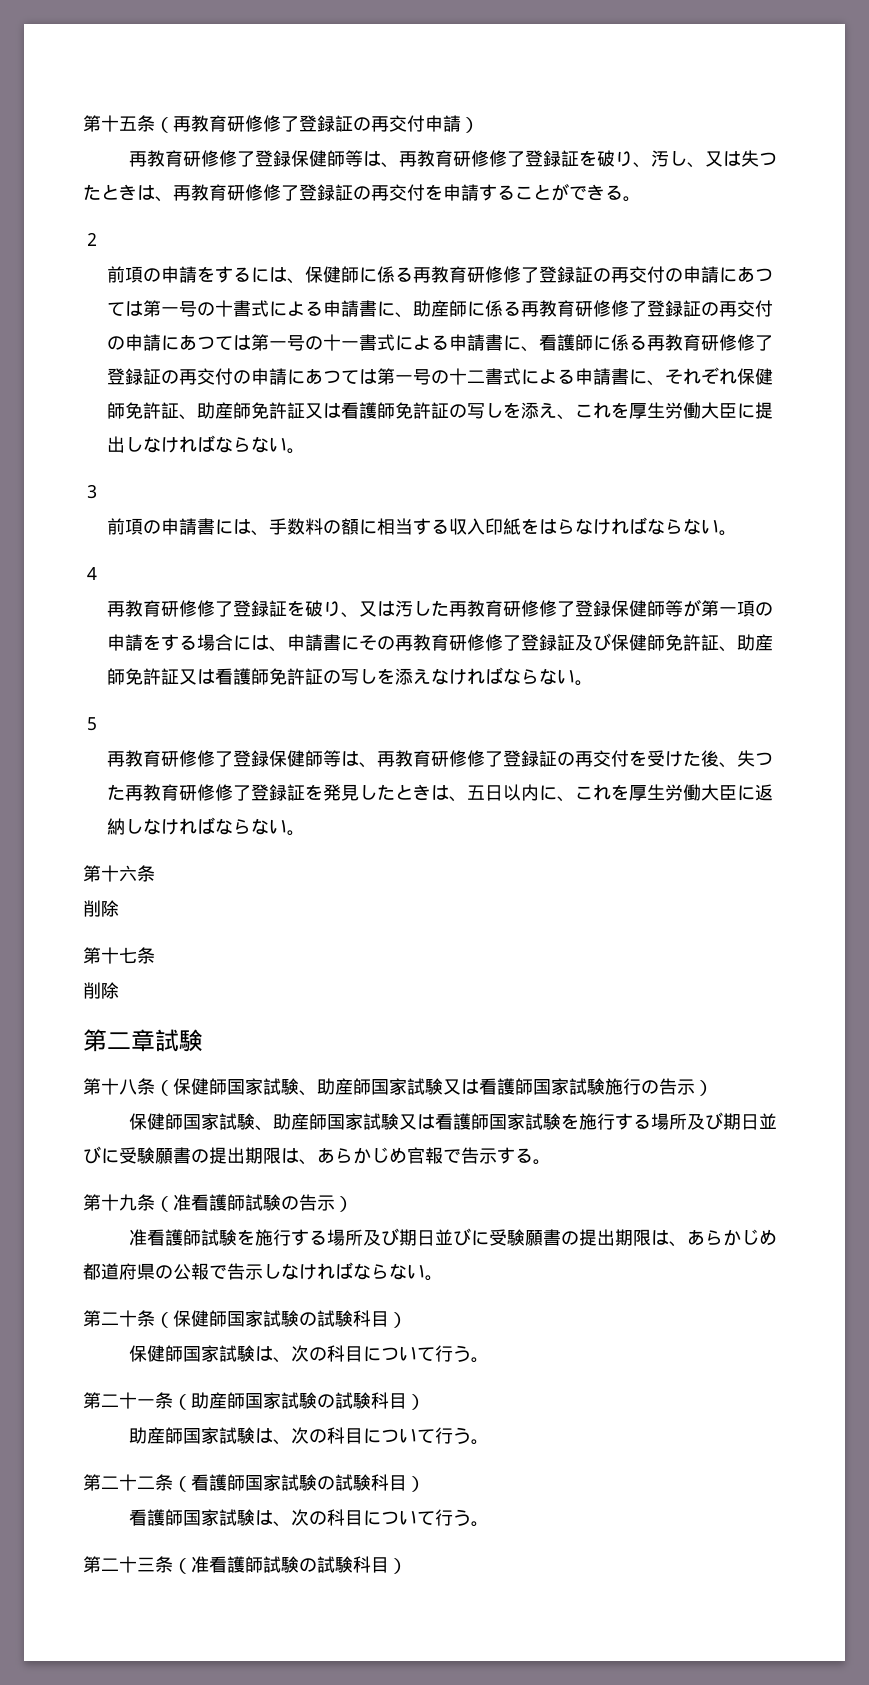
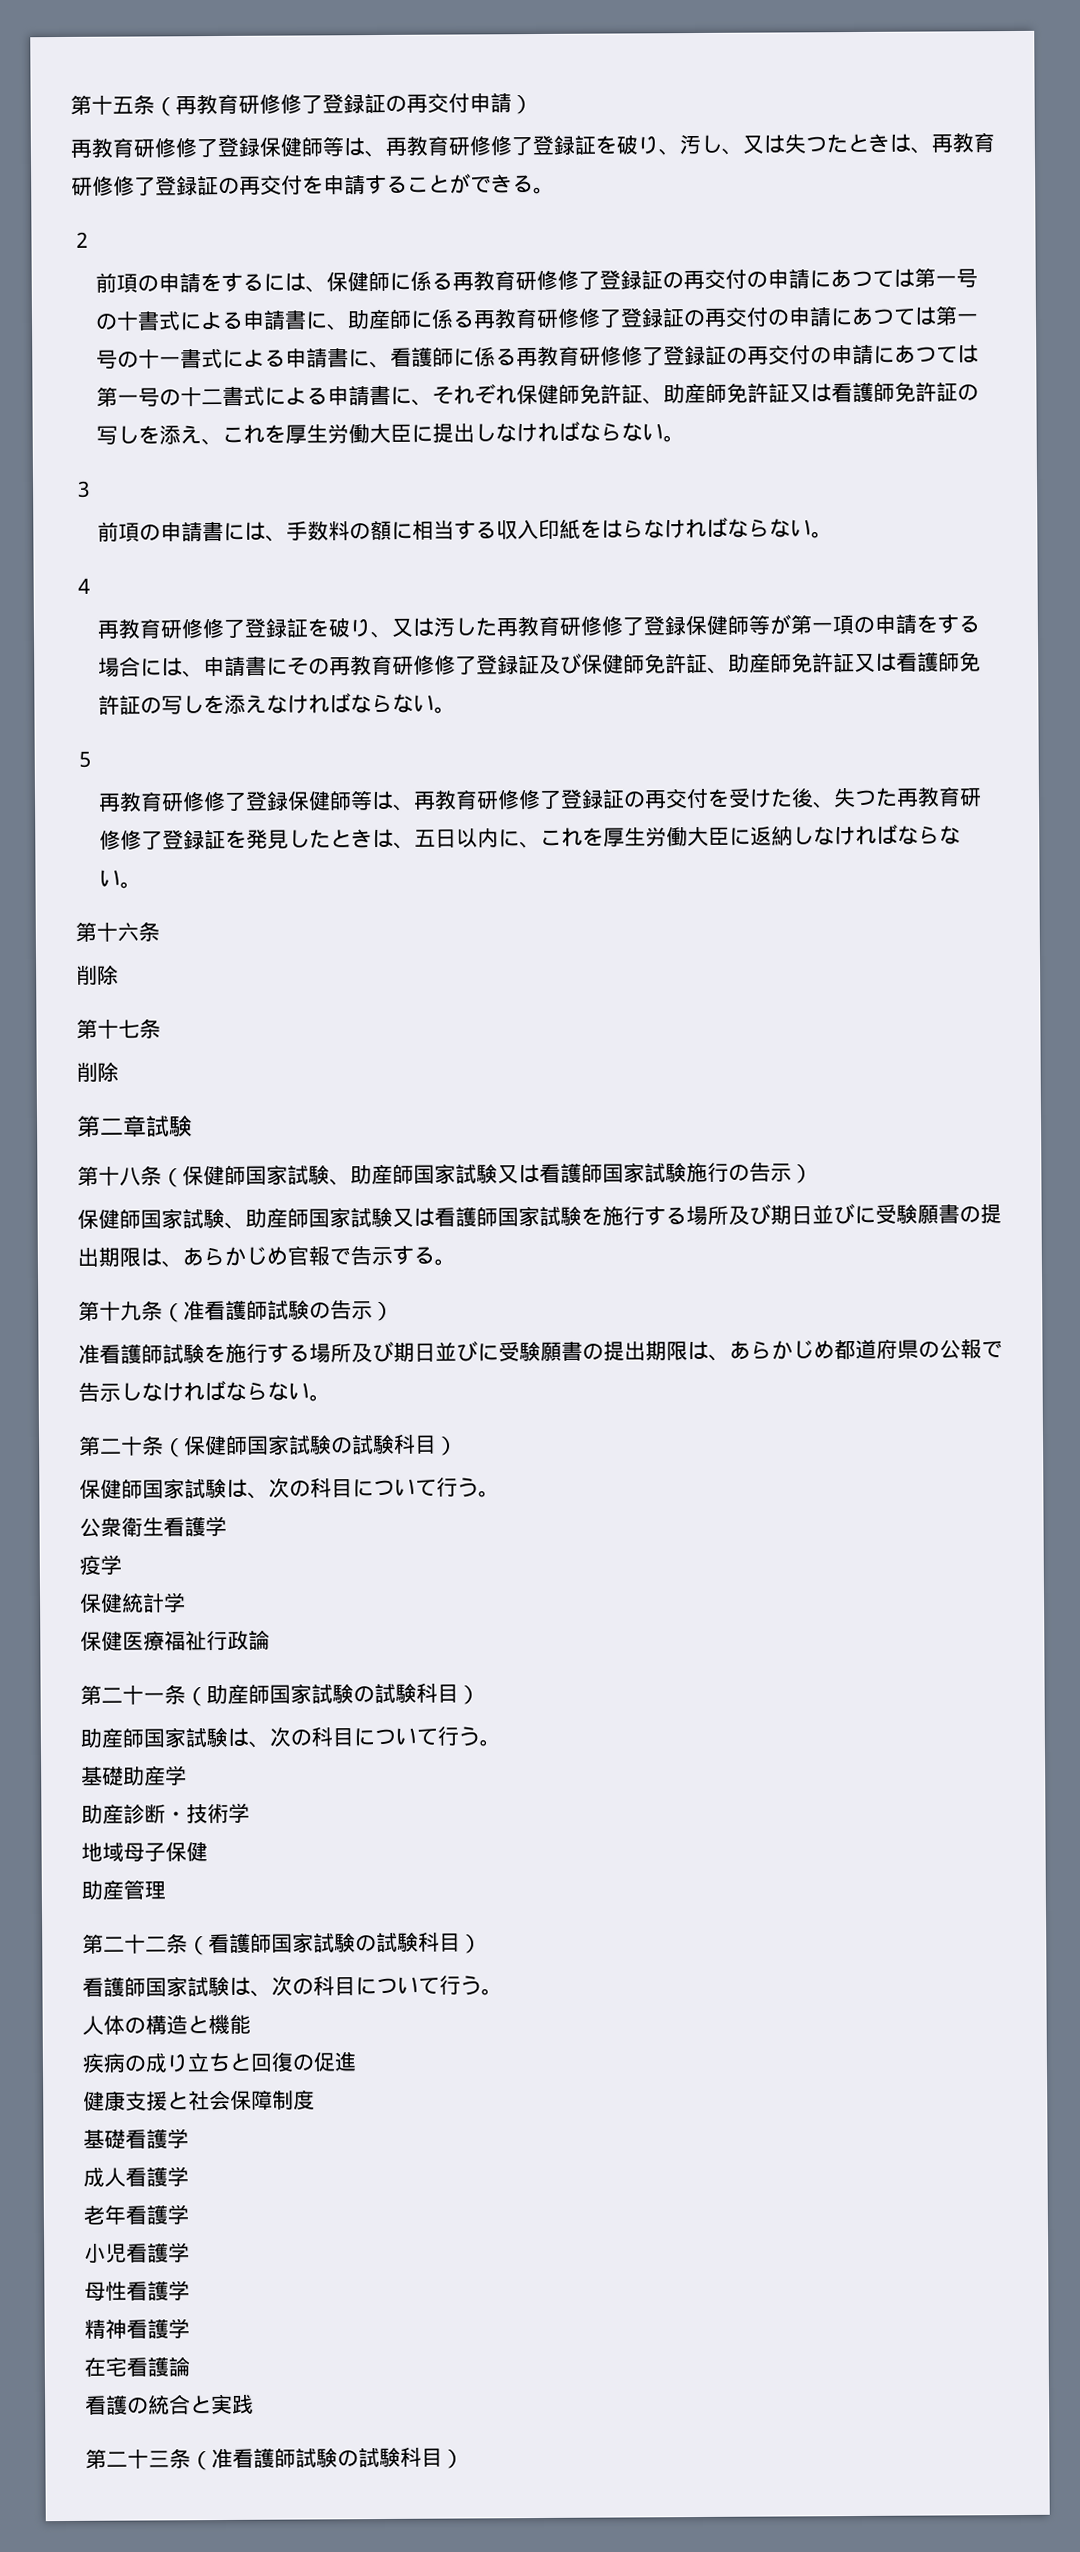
(489, 1360) none -> [79,1515,227,1537] [79,1554,122,1575] [79,1592,186,1613] [80,1630,270,1651] // 公衆衛生看護学 // 疫学 // 保健統計学 // 保健医療福祉行政論
(489, 1442) none -> [81,1765,187,1787] [81,1802,250,1825] [81,1842,208,1862] [81,1879,166,1901] // 基礎助産学 // 助産診断・技術学 // 地域母子保健 // 助産管理
(489, 1524) none -> [82,2013,251,2035] [82,2051,356,2073] [83,2089,315,2111] [83,2128,189,2149] [83,2166,189,2187] [83,2204,189,2225] [84,2242,190,2263] [84,2280,190,2301] [84,2318,190,2339] [84,2356,190,2377] [85,2393,254,2415] // 人体の構造と機能 // 疾病の成り立ちと回復の促進 // 健康支援と社会保障制度 // 基礎看護学 // 成人看護学 // 老年看護学 // 小児看護学 // 母性看護学 // 精神看護学 // 在宅看護論 // 看護の統合と実践

